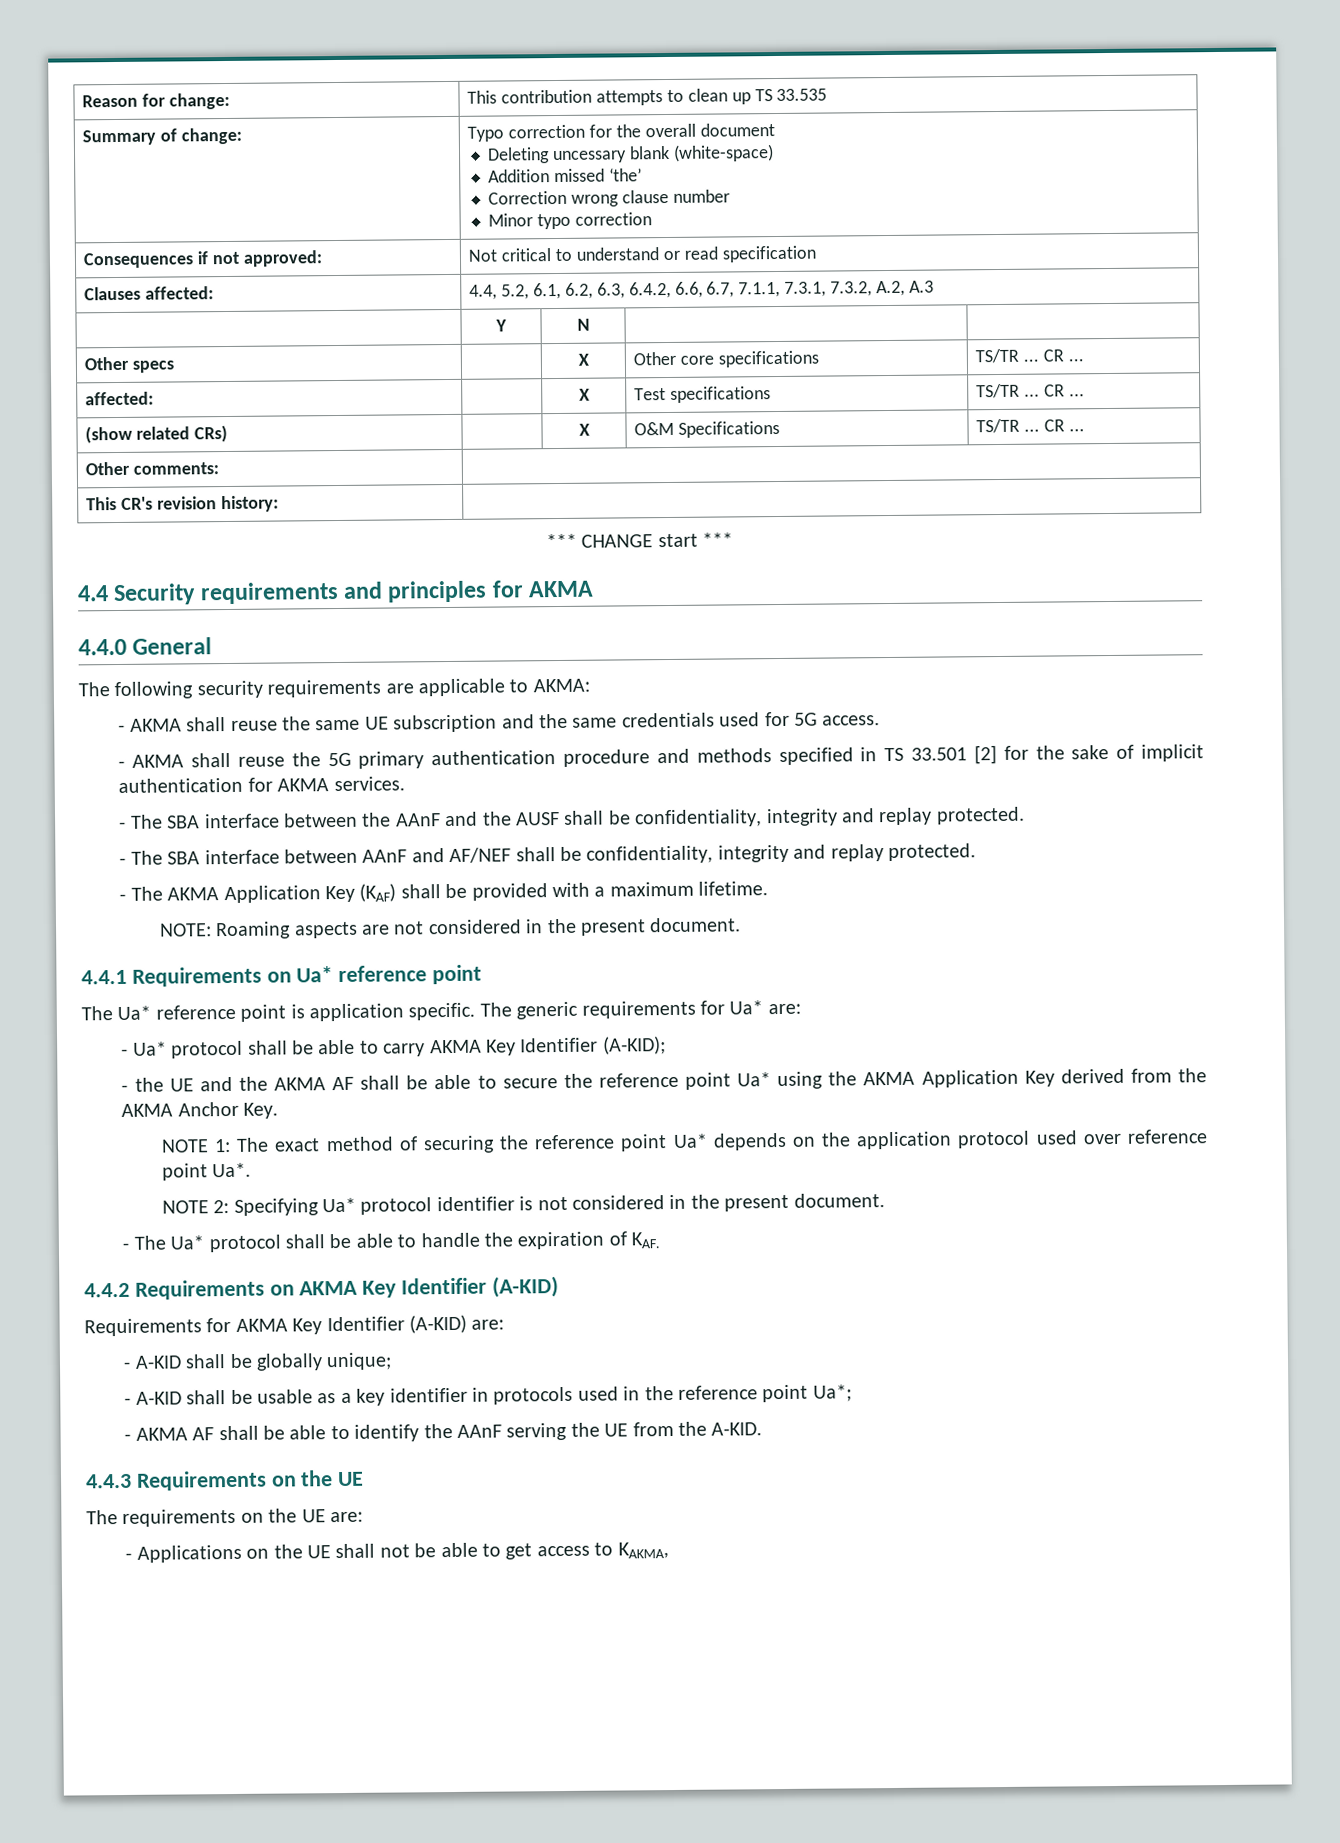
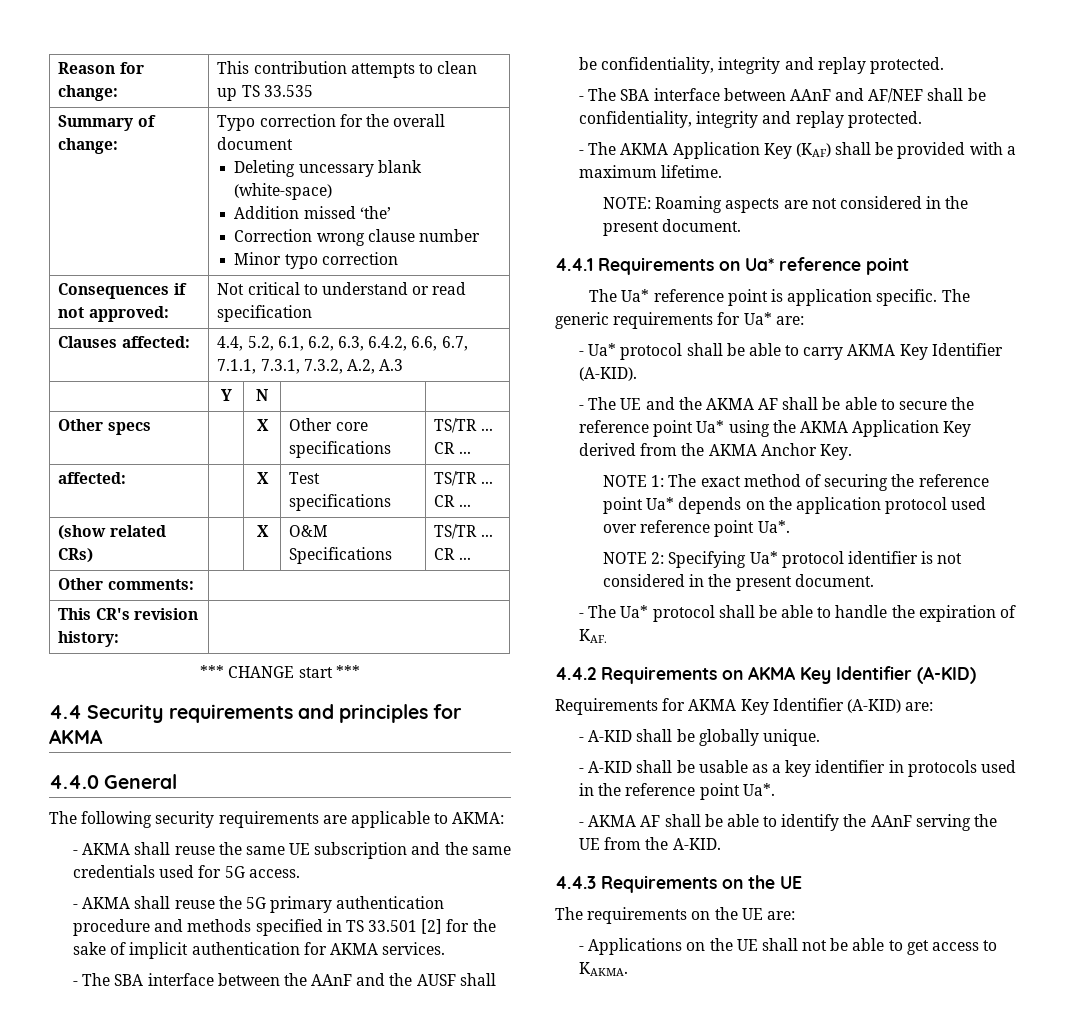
[602,1036,666,1055] [121,1077,164,1092] (A-KID); // - the -> [579,367,638,381] [579,397,617,410] (A-KID). // - The
[326,1352,393,1371] unique; -> [762,729,820,746] unique.
[812,1384,852,1402] Ua*; -> [742,783,775,796] Ua*.
[617,1542,669,1559] KAKMA, -> [579,962,629,976] KAKMA.

